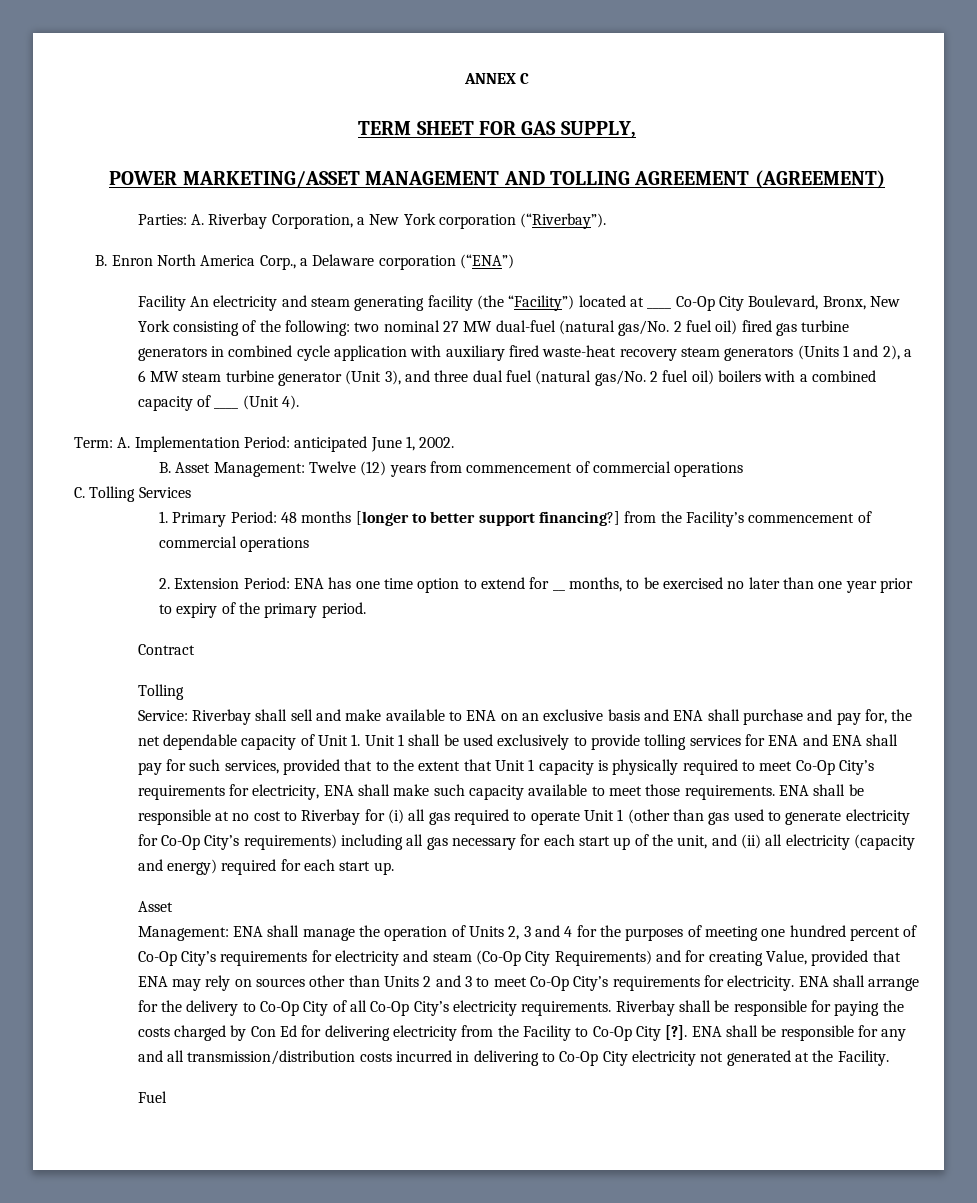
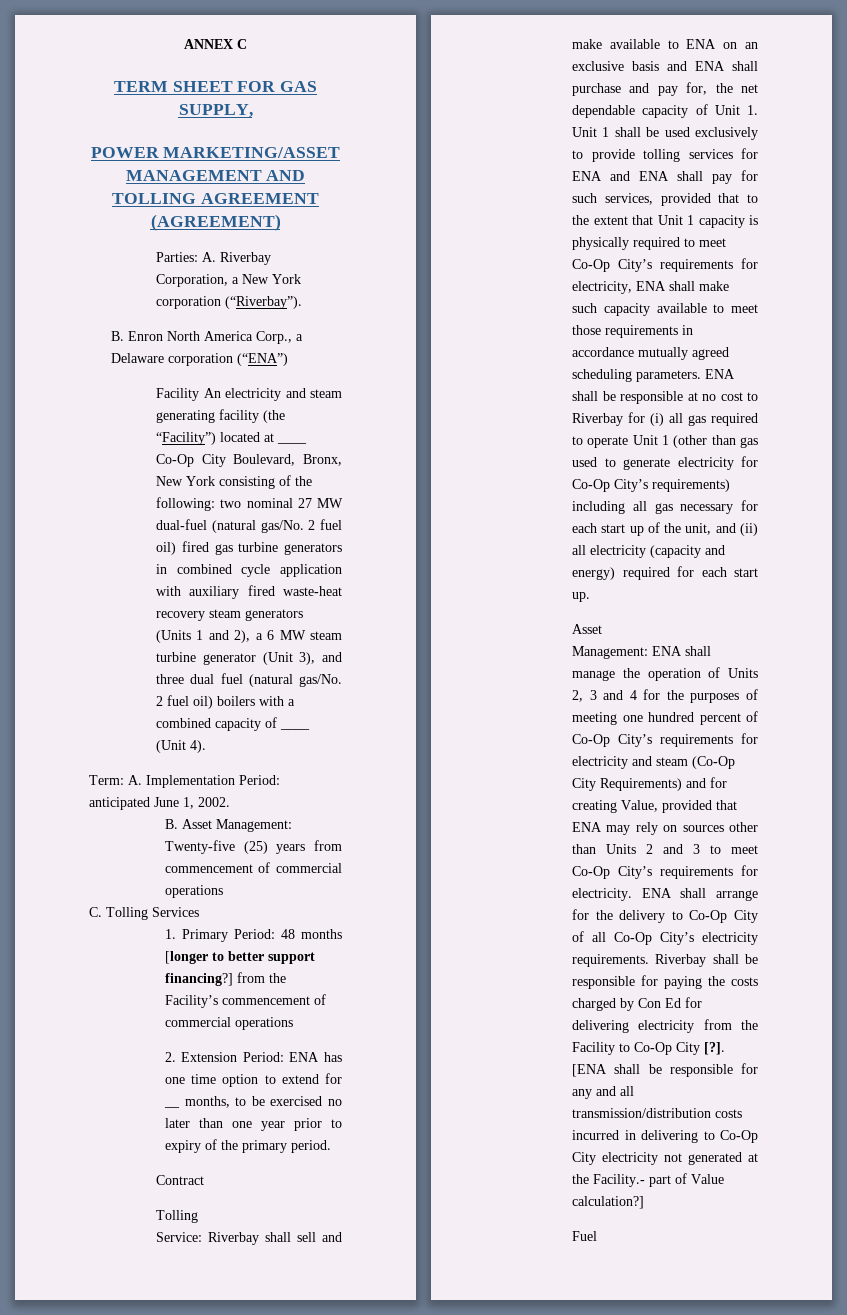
[309,461,387,476] Twelve (12) -> [164,840,268,854] Twenty-five (25)
[684,785,775,800] requirements. -> [605,325,694,338] [572,347,730,360] [572,369,702,382] requirements in accordance mutually agreed scheduling parameters.
[691,1026,722,1037] ENA -> [572,1064,608,1077] [ENA
[837,1050,889,1066] Facility. -> [593,1173,725,1187] [572,1196,645,1209] Facility.- part of Value calculation?]

